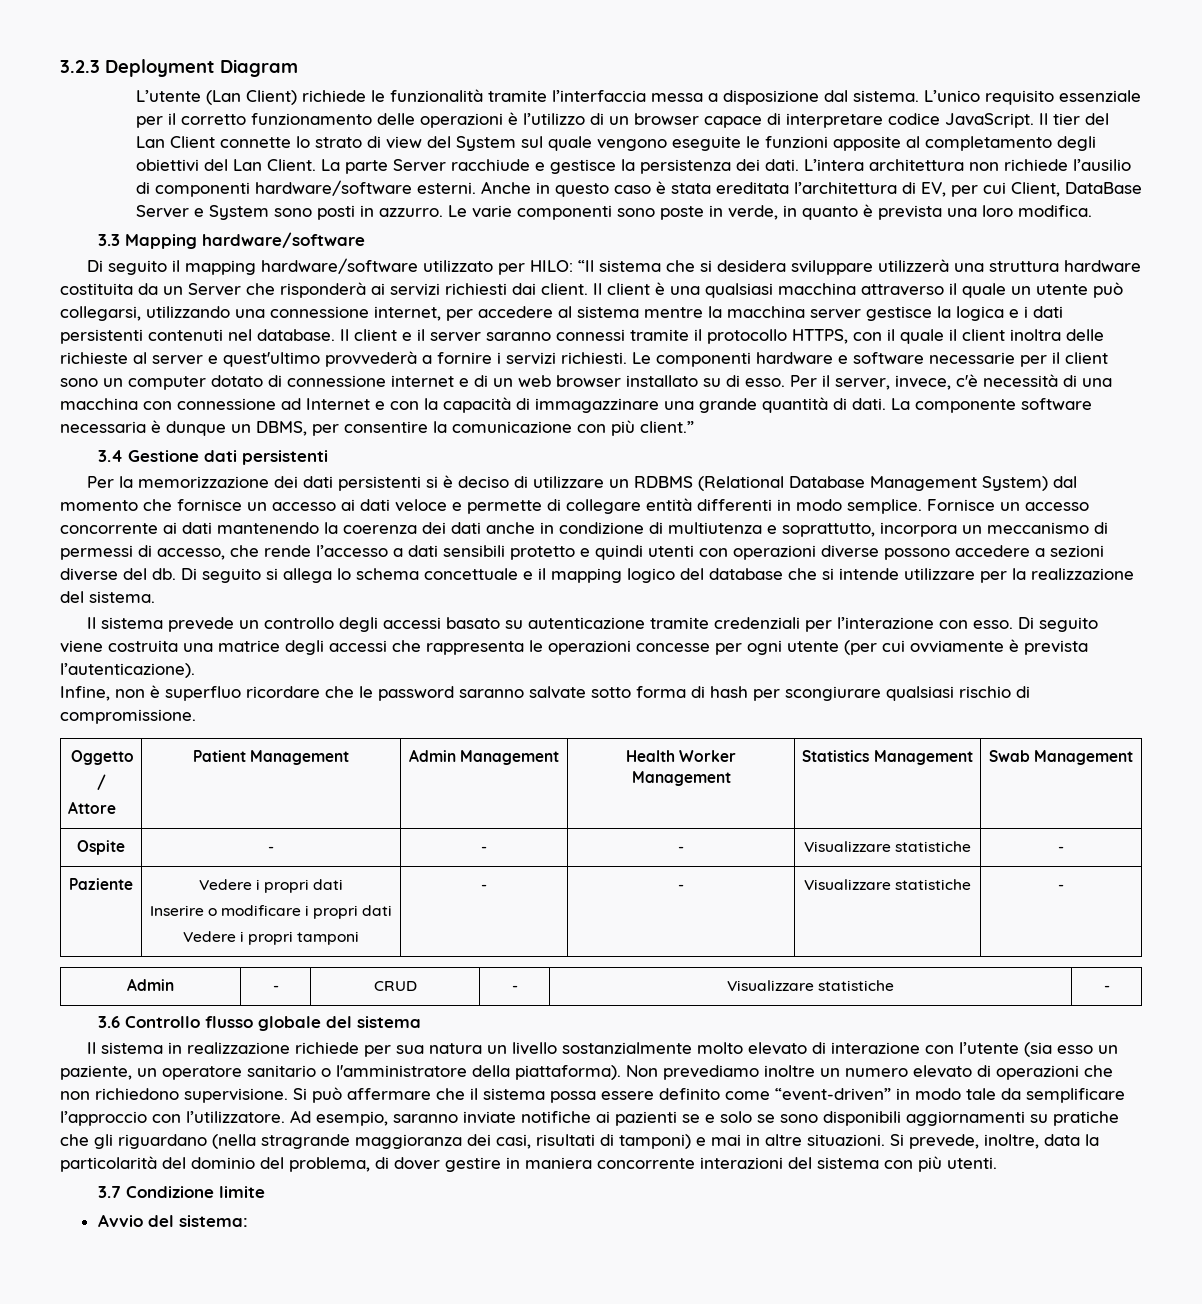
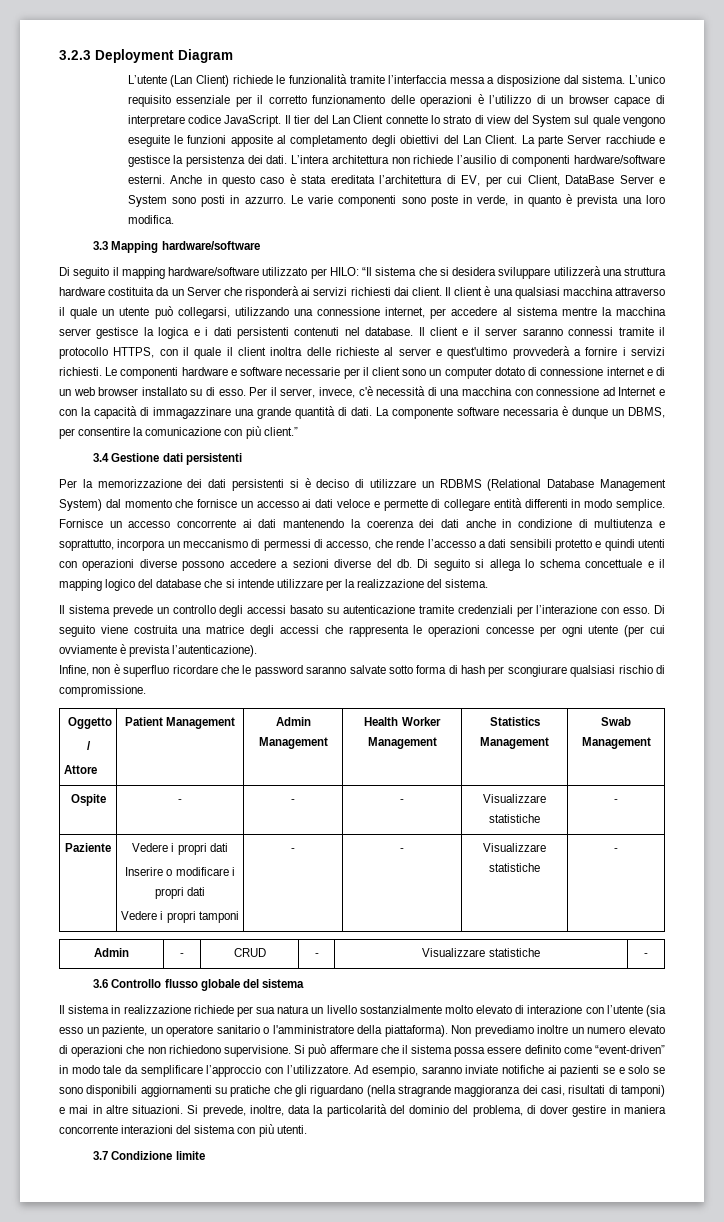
[97,1214,248,1227] // Avvio del sistema: -> (205, 1155) none

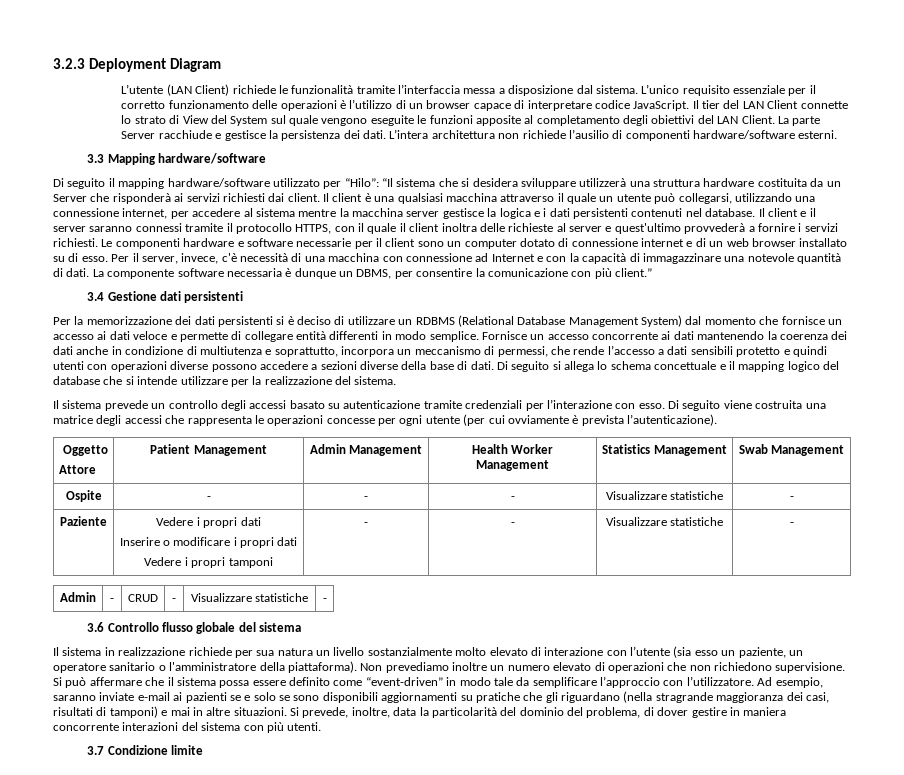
[170,75,193,87] (Lan -> [166,84,192,96] (LAN
[331,115,350,124] Lan -> [742,101,764,109] LAN
[487,115,512,124] view -> [182,115,209,124] View
[462,135,481,144] Lan -> [717,116,739,124] LAN
[170,174,666,187] [127,194,666,207] [127,215,174,224] Anche in questo caso è stata ereditata l’architettura di EV, per cui Client, DataBase Server e System sono posti in azzurro. Le varie componenti sono poste in verde, in quanto è prevista una loro modifica. -> (838, 134) none
[329,267,359,276] HILO: -> [344,178,379,187] “Hilo”:
[257,407,291,419] grande -> [747,253,794,262] notevole
[263,539,372,551] permessi di accesso, -> [497,346,548,357] permessi,
[376,559,412,568] del db. -> [401,361,494,370] della base di dati.
[59,664,666,677] [59,685,146,697] // Infine, non è superfluo ricordare che le password saranno salvate sotto forma di hash per scongiurare qualsiasi rischio di compromissione. -> (717, 420) none
[86,741,91,750] // / -> (108, 450) none
[502,1065,544,1074] notifiche -> [137,692,170,701] e-mail

